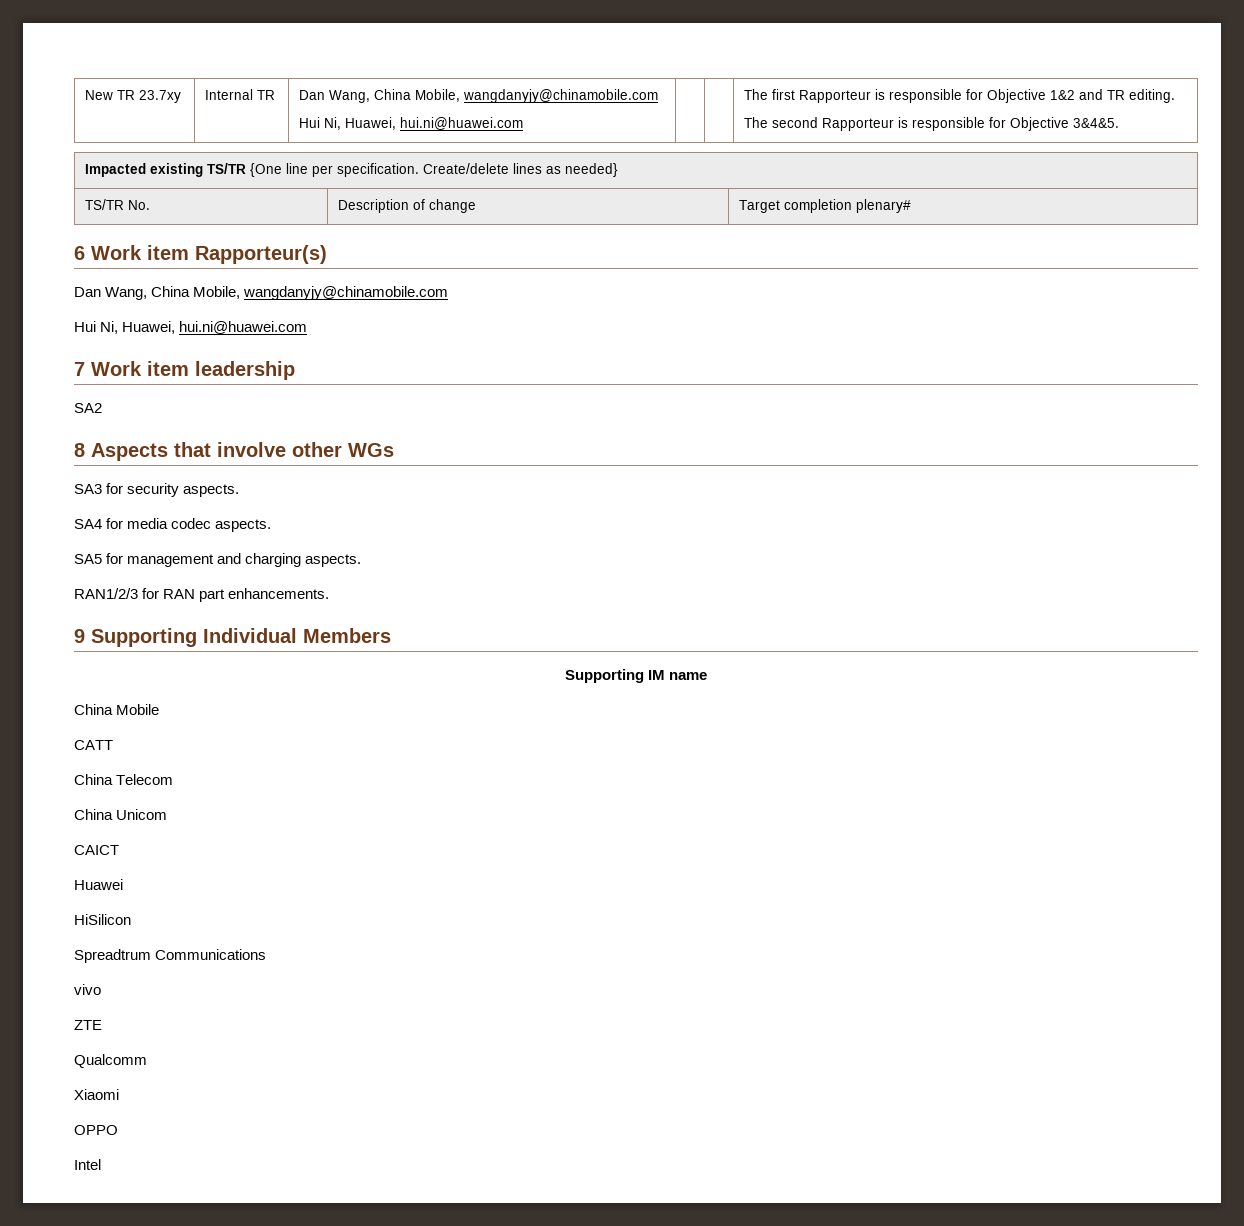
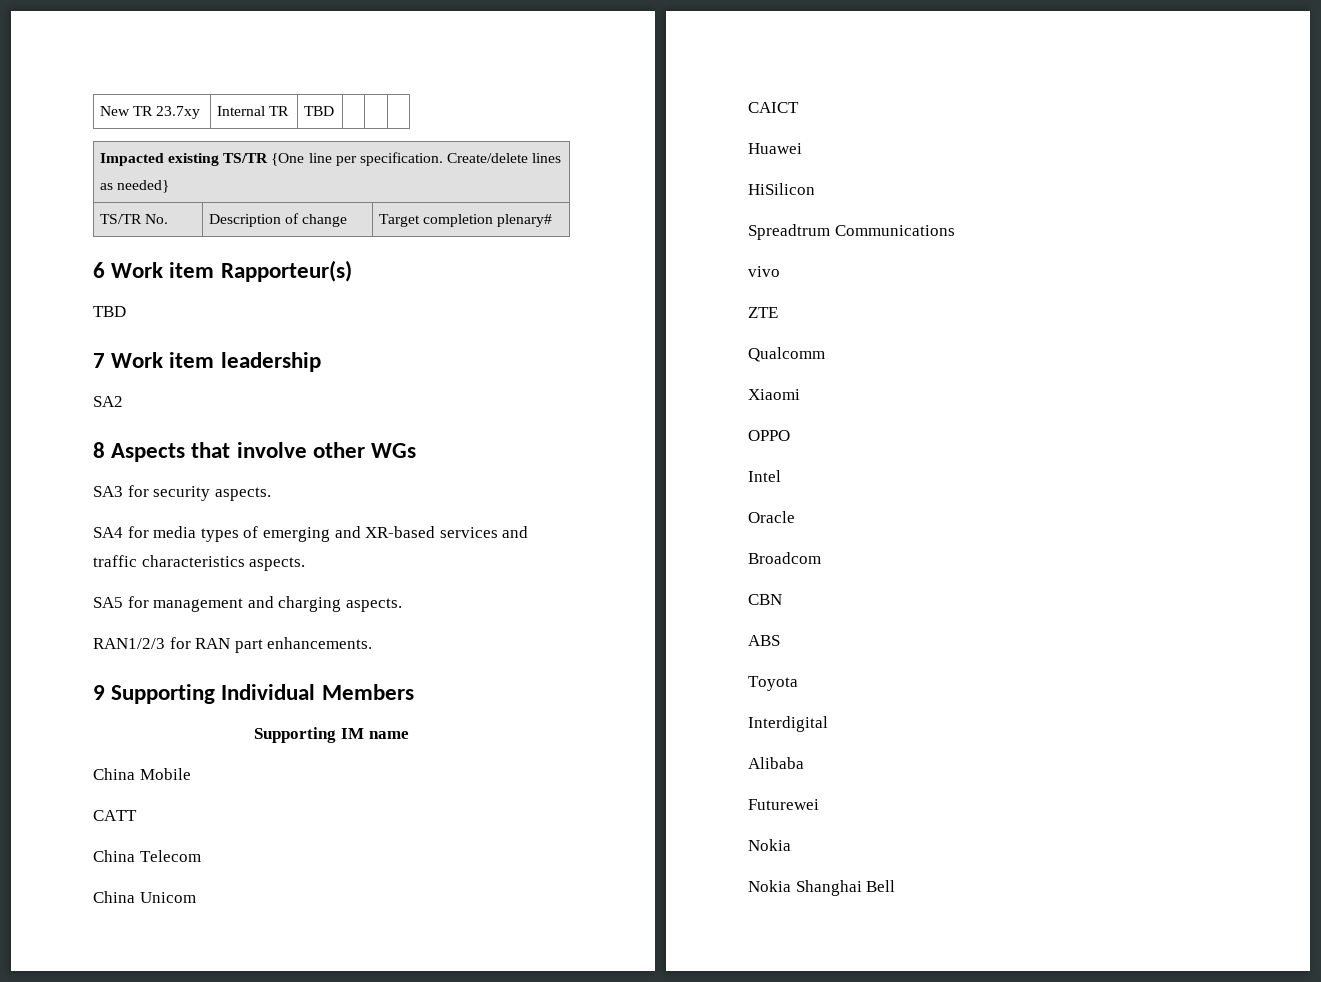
[298,89,658,103] [298,117,523,130] [743,89,1175,103] [743,117,1119,131] Dan Wang, China Mobile, wangdanyjy@chinamobile.com // Hui Ni, Huawei, hui.ni@huawei.com | | | The first Rapporteur is responsible for Objective 1&2 and TR editing. // The second Rapporteur is responsible for Objective 3&4&5. -> [303,106,334,116] TBD | | |
[74,286,449,300] [74,321,308,334] Dan Wang, China Mobile, wangdanyjy@chinamobile.com // Hui Ni, Huawei, hui.ni@huawei.com -> [93,306,126,317] TBD
[171,518,212,529] codec -> [200,526,529,542] [93,555,245,567] types of emerging and XR-based services and traffic characteristics
(101, 1164) none -> [748,511,795,523] [748,552,821,564] [748,594,782,605] [748,635,780,646] [748,676,798,691] [748,716,828,732] [748,757,804,769] [748,799,819,810] [748,839,791,851] [748,880,896,896] // Oracle // Broadcom // CBN // ABS // Toyota // Interdigital // Alibaba // Futurewei // Nokia // Nokia Shanghai Bell

